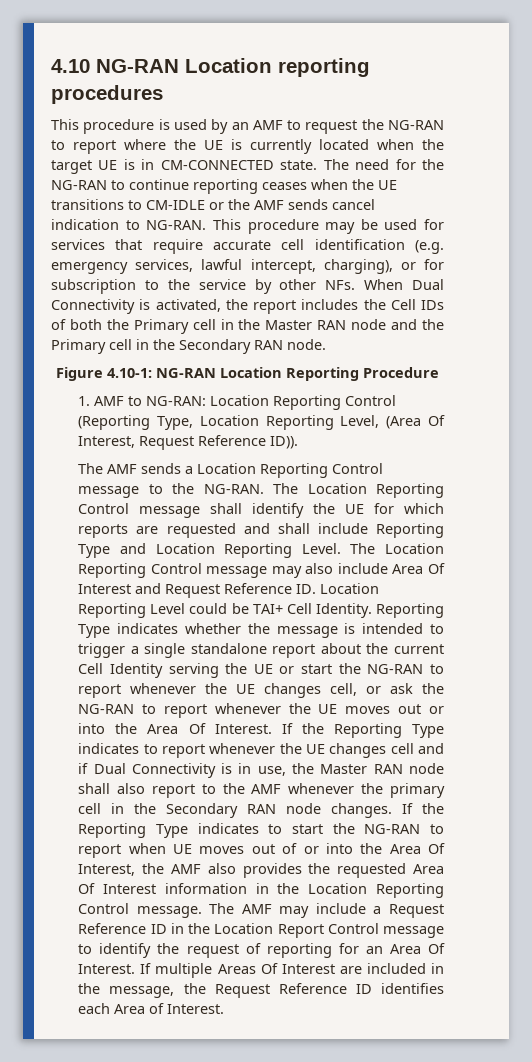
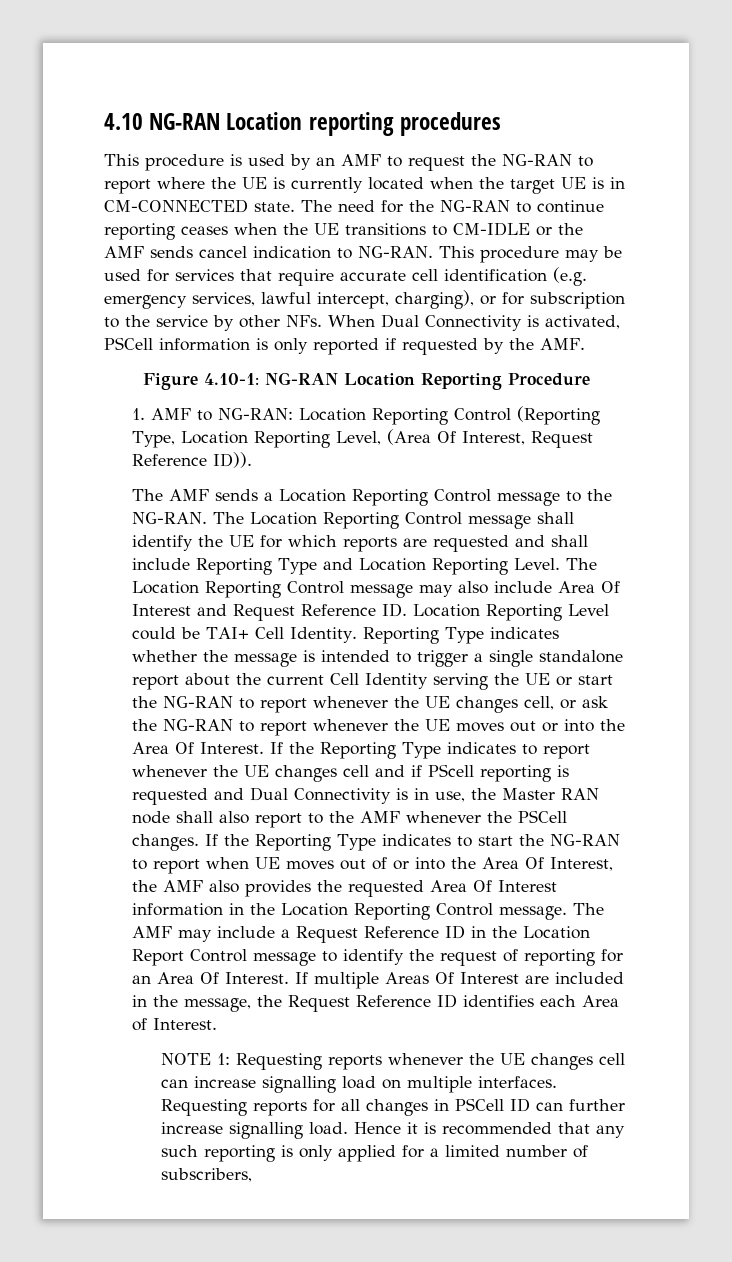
[225,299,444,314] [51,319,445,334] [51,339,326,354] the report includes the Cell IDs of both the Primary cell in the Master RAN node and the Primary cell in the Secondary RAN node. -> [104,337,585,355] PSCell information is only reported if requested by the AMF.
(89, 768) none -> [428,764,570,782] [132,788,245,805] PScell reporting is requested and
[389,783,445,798] [78,803,322,818] primary cell in the Secondary RAN node -> [518,810,568,823] PSCell
(225, 1009) none -> [160,1053,625,1070] [160,1076,557,1093] [160,1098,625,1116] [160,1122,625,1139] [160,1145,588,1162] [160,1168,252,1182] // NOTE 1: Requesting reports whenever the UE changes cell can increase signalling load on multiple interfaces. Requesting reports for all changes in PSCell ID can further increase signalling load. Hence it is recommended that any such reporting is only applied for a limited number of subscribers,

